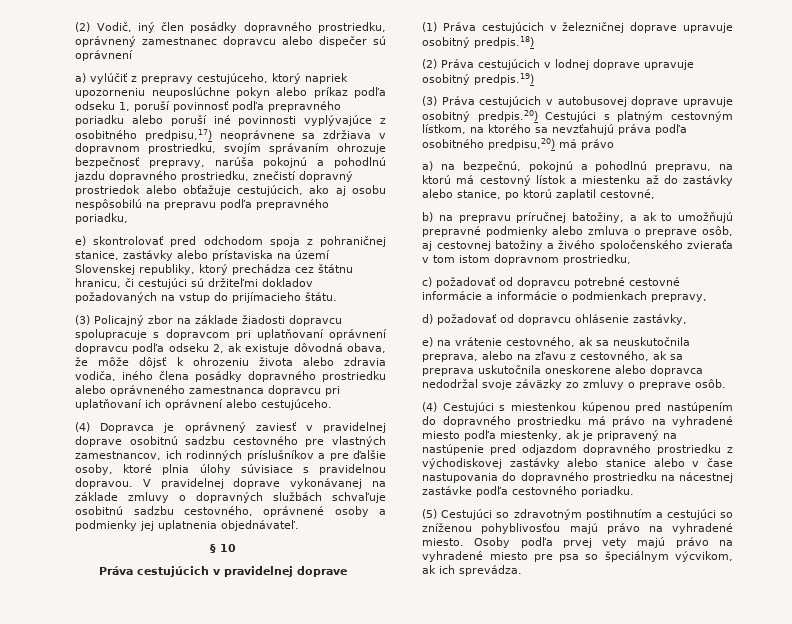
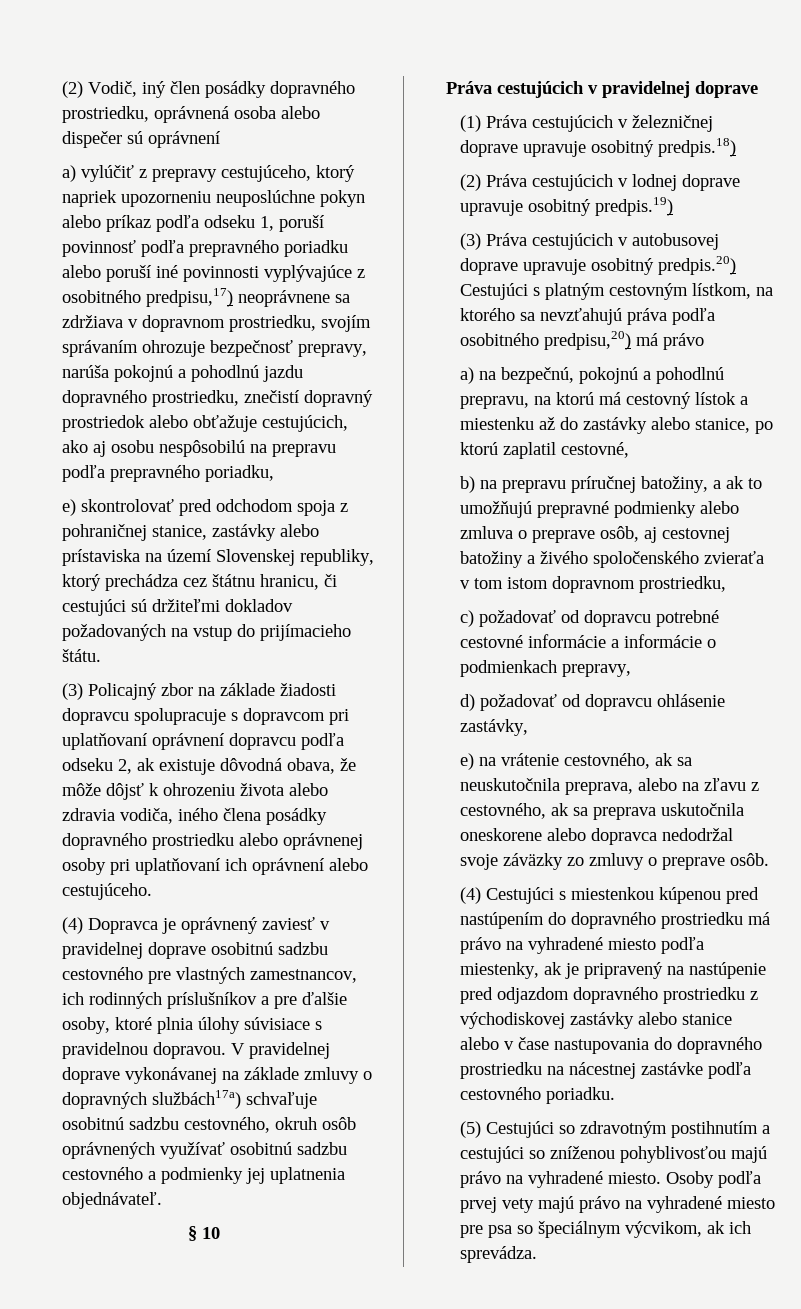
[75,36,277,47] oprávnený zamestnanec dopravcu -> [153,106,276,123] oprávnená osoba
[110,385,322,396] oprávneného zamestnanca dopravcu -> [282,833,363,850] [61,858,106,875] oprávnenej osoby
[273,492,323,501] službách -> [151,1090,241,1109] službách17a)
[263,506,369,517] oprávnené osoby -> [274,1117,356,1130] [61,1142,347,1159] [61,1167,143,1180] okruh osôb oprávnených využívať osobitnú sadzbu cestovného

